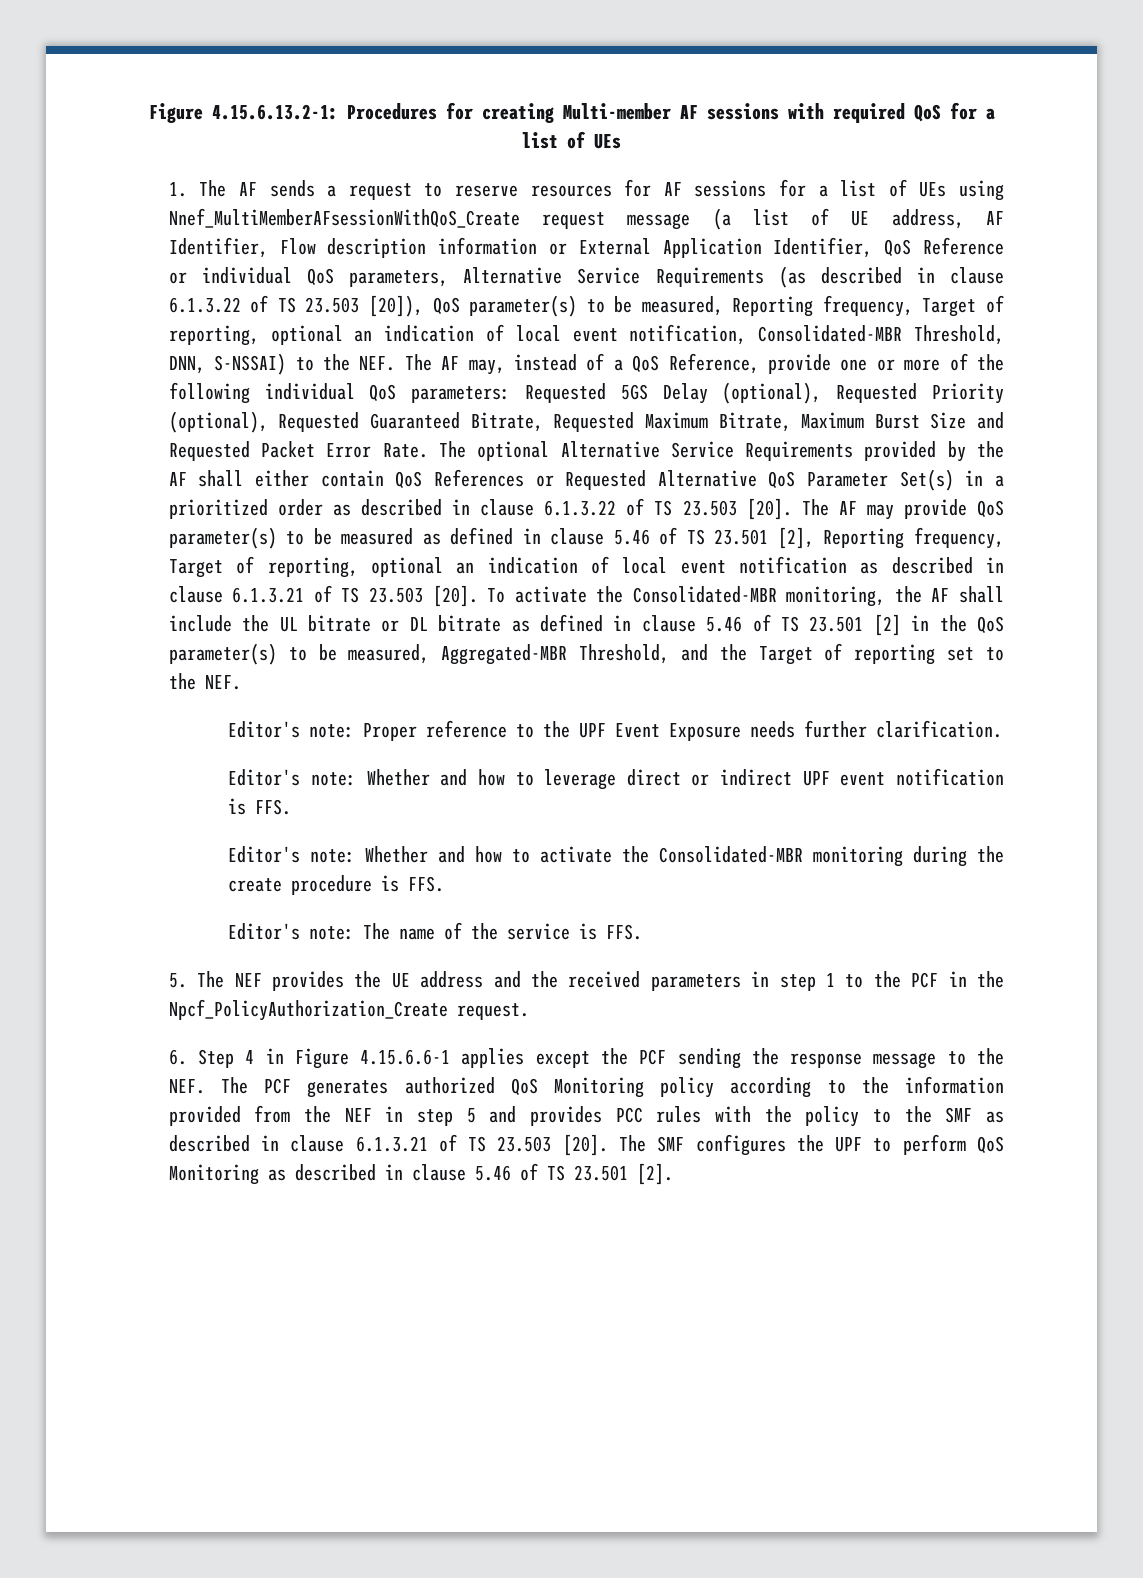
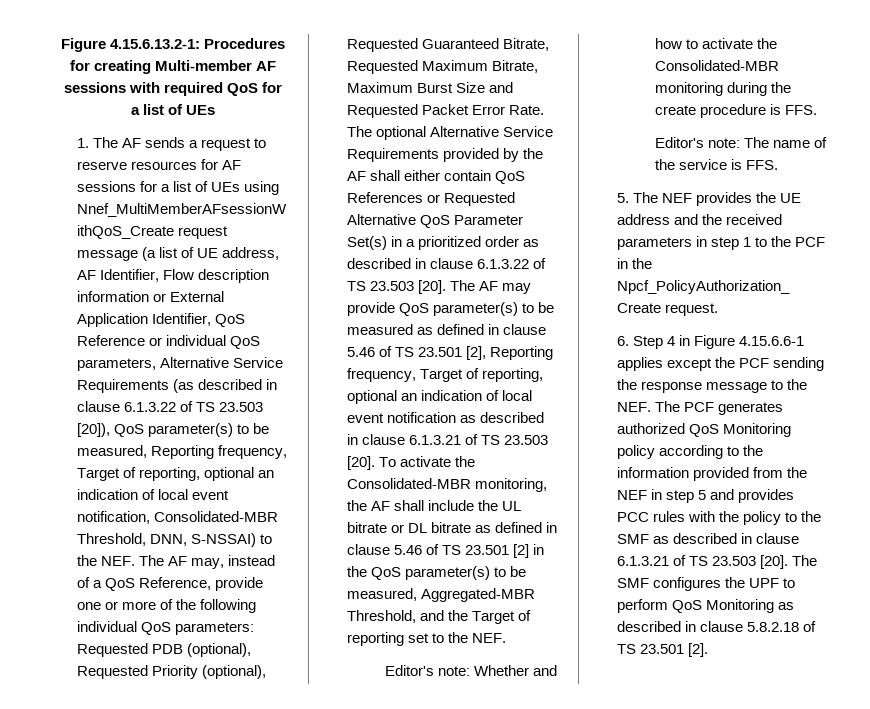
[620,383,708,404] 5GS Delay -> [151,644,183,654] PDB
[228,720,1003,741] [228,768,1004,790] [228,798,292,815] // Editor's note: Proper reference to the UPF Event Exposure needs further clarification. // Editor's note: Whether and how to leverage direct or indirect UPF event notification is FFS. -> (507, 638) none
[474,1165,511,1181] 5.46 -> [747,622,800,632] 5.8.2.18

